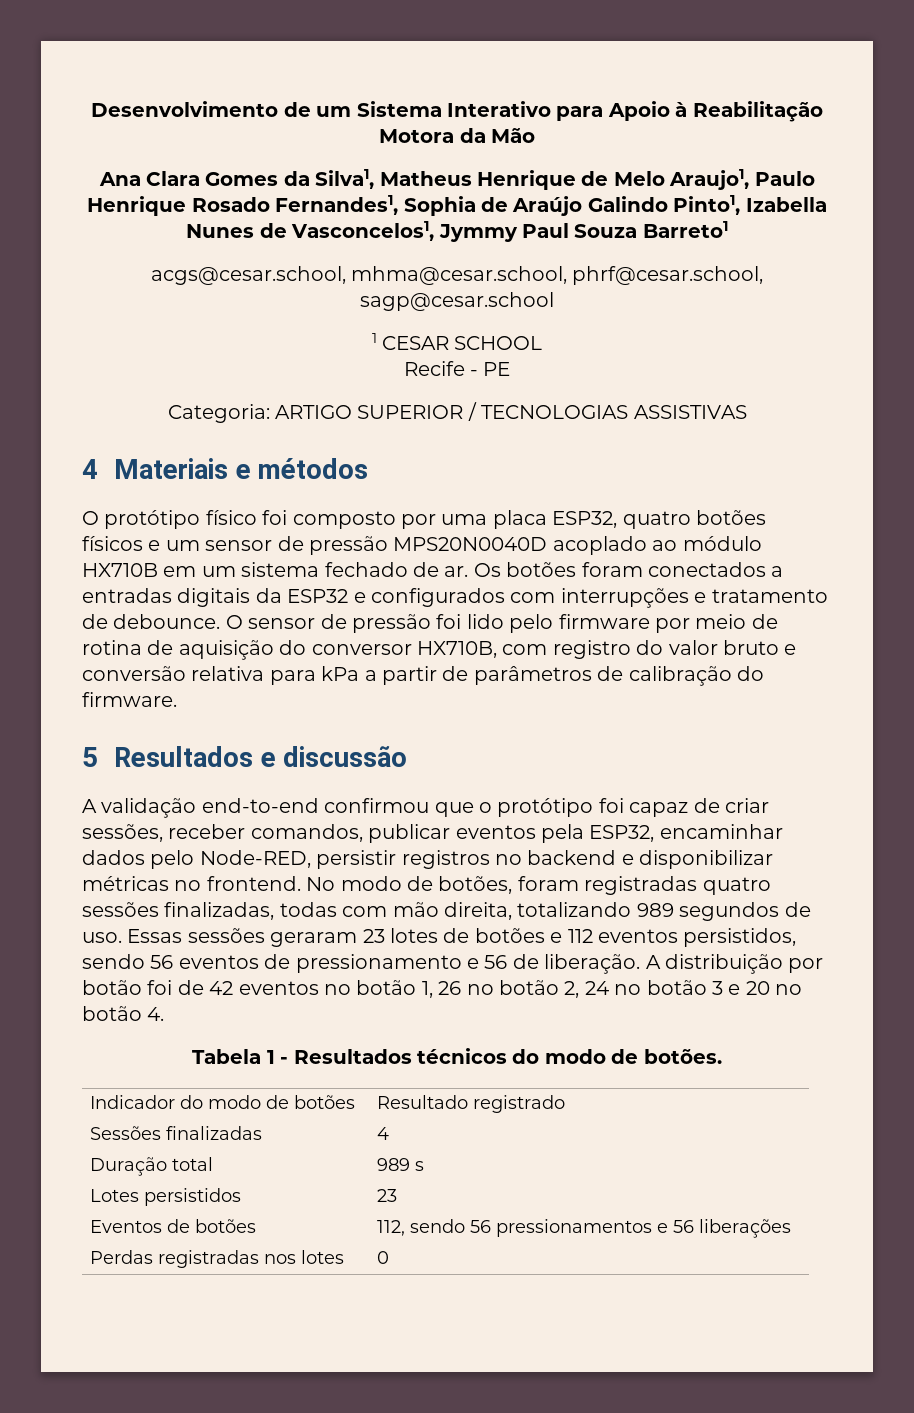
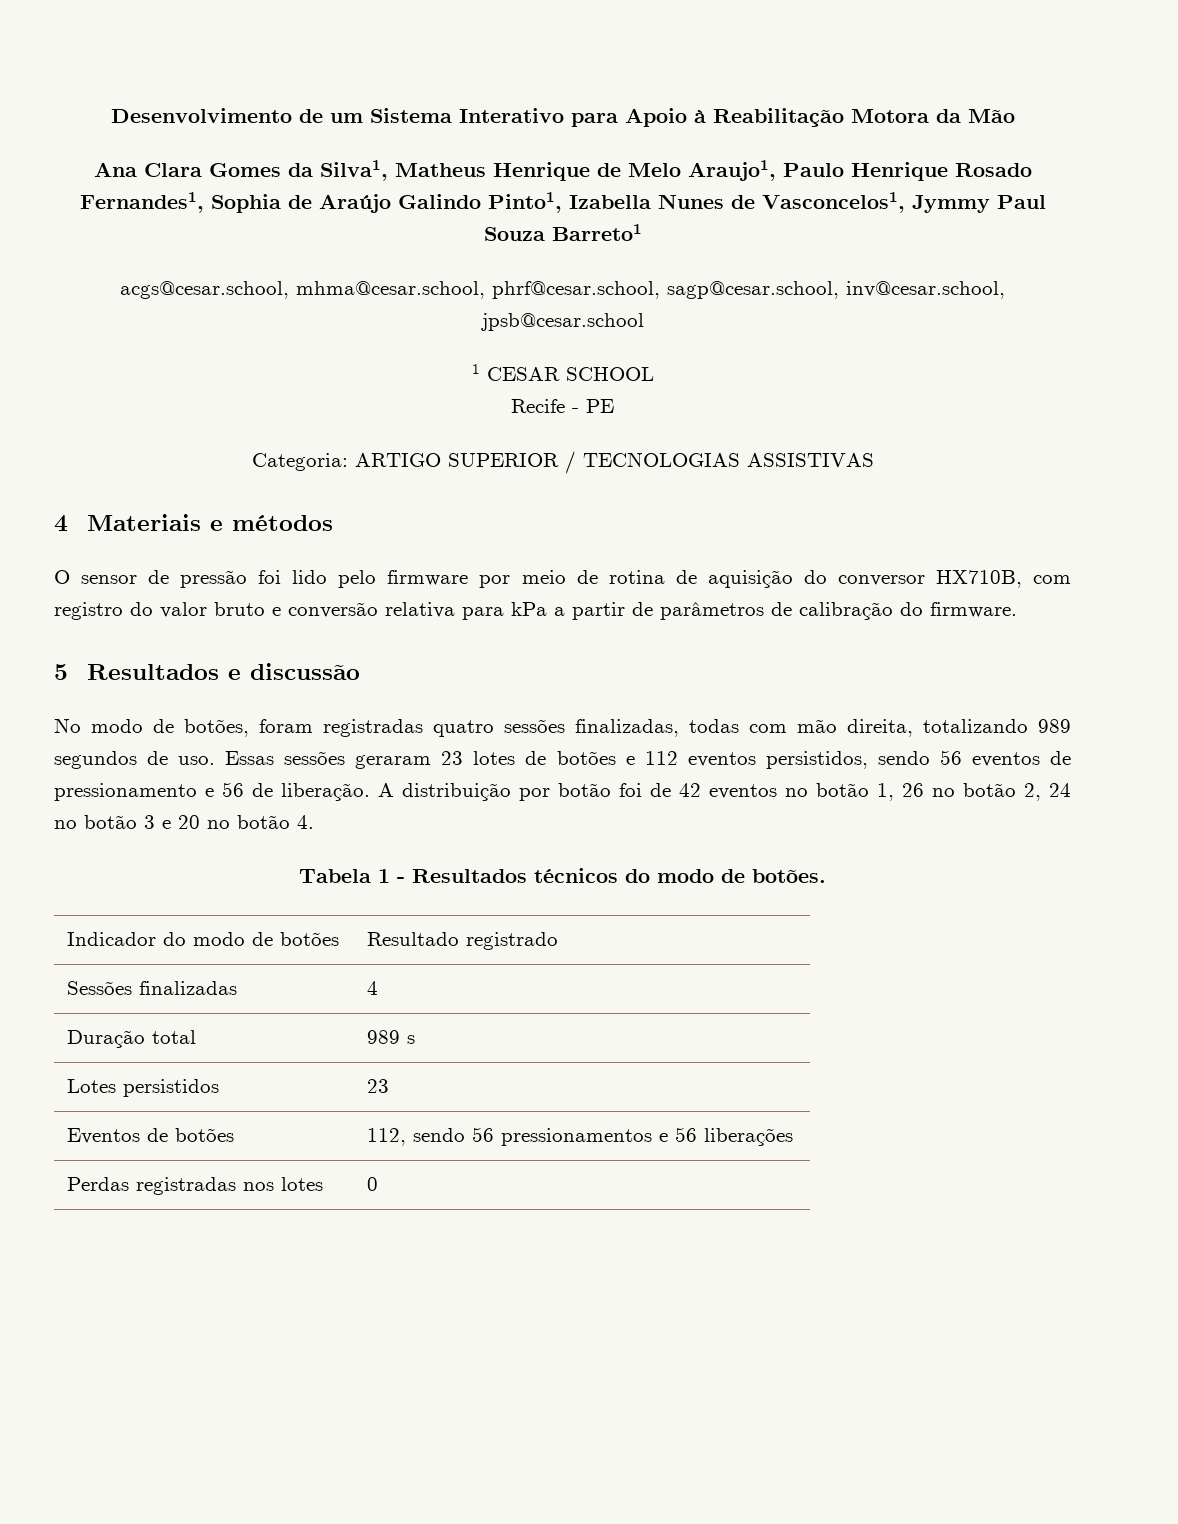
[360,292,554,311] sagp@cesar.school -> [667,281,1005,299] [480,313,644,331] sagp@cesar.school, inv@cesar.school, jpsb@cesar.school
[104,510,766,529] [82,536,762,555] [82,562,784,577] [82,588,828,608] [82,614,243,629] protótipo físico foi composto por uma placa ESP32, quatro botões físicos e um sensor de pressão MPS20N0040D acoplado ao módulo HX710B em um sistema fechado de ar. Os botões foram conectados a entradas digitais da ESP32 e configurados com interrupções e tratamento de debounce. O -> (70, 577) none
[82,798,769,818] [82,824,783,843] [82,850,774,869] [82,876,301,891] A validação end-to-end confirmou que o protótipo foi capaz de criar sessões, receber comandos, publicar eventos pela ESP32, encaminhar dados pelo Node-RED, persistir registros no backend e disponibilizar métricas no frontend. -> (361, 671) none

